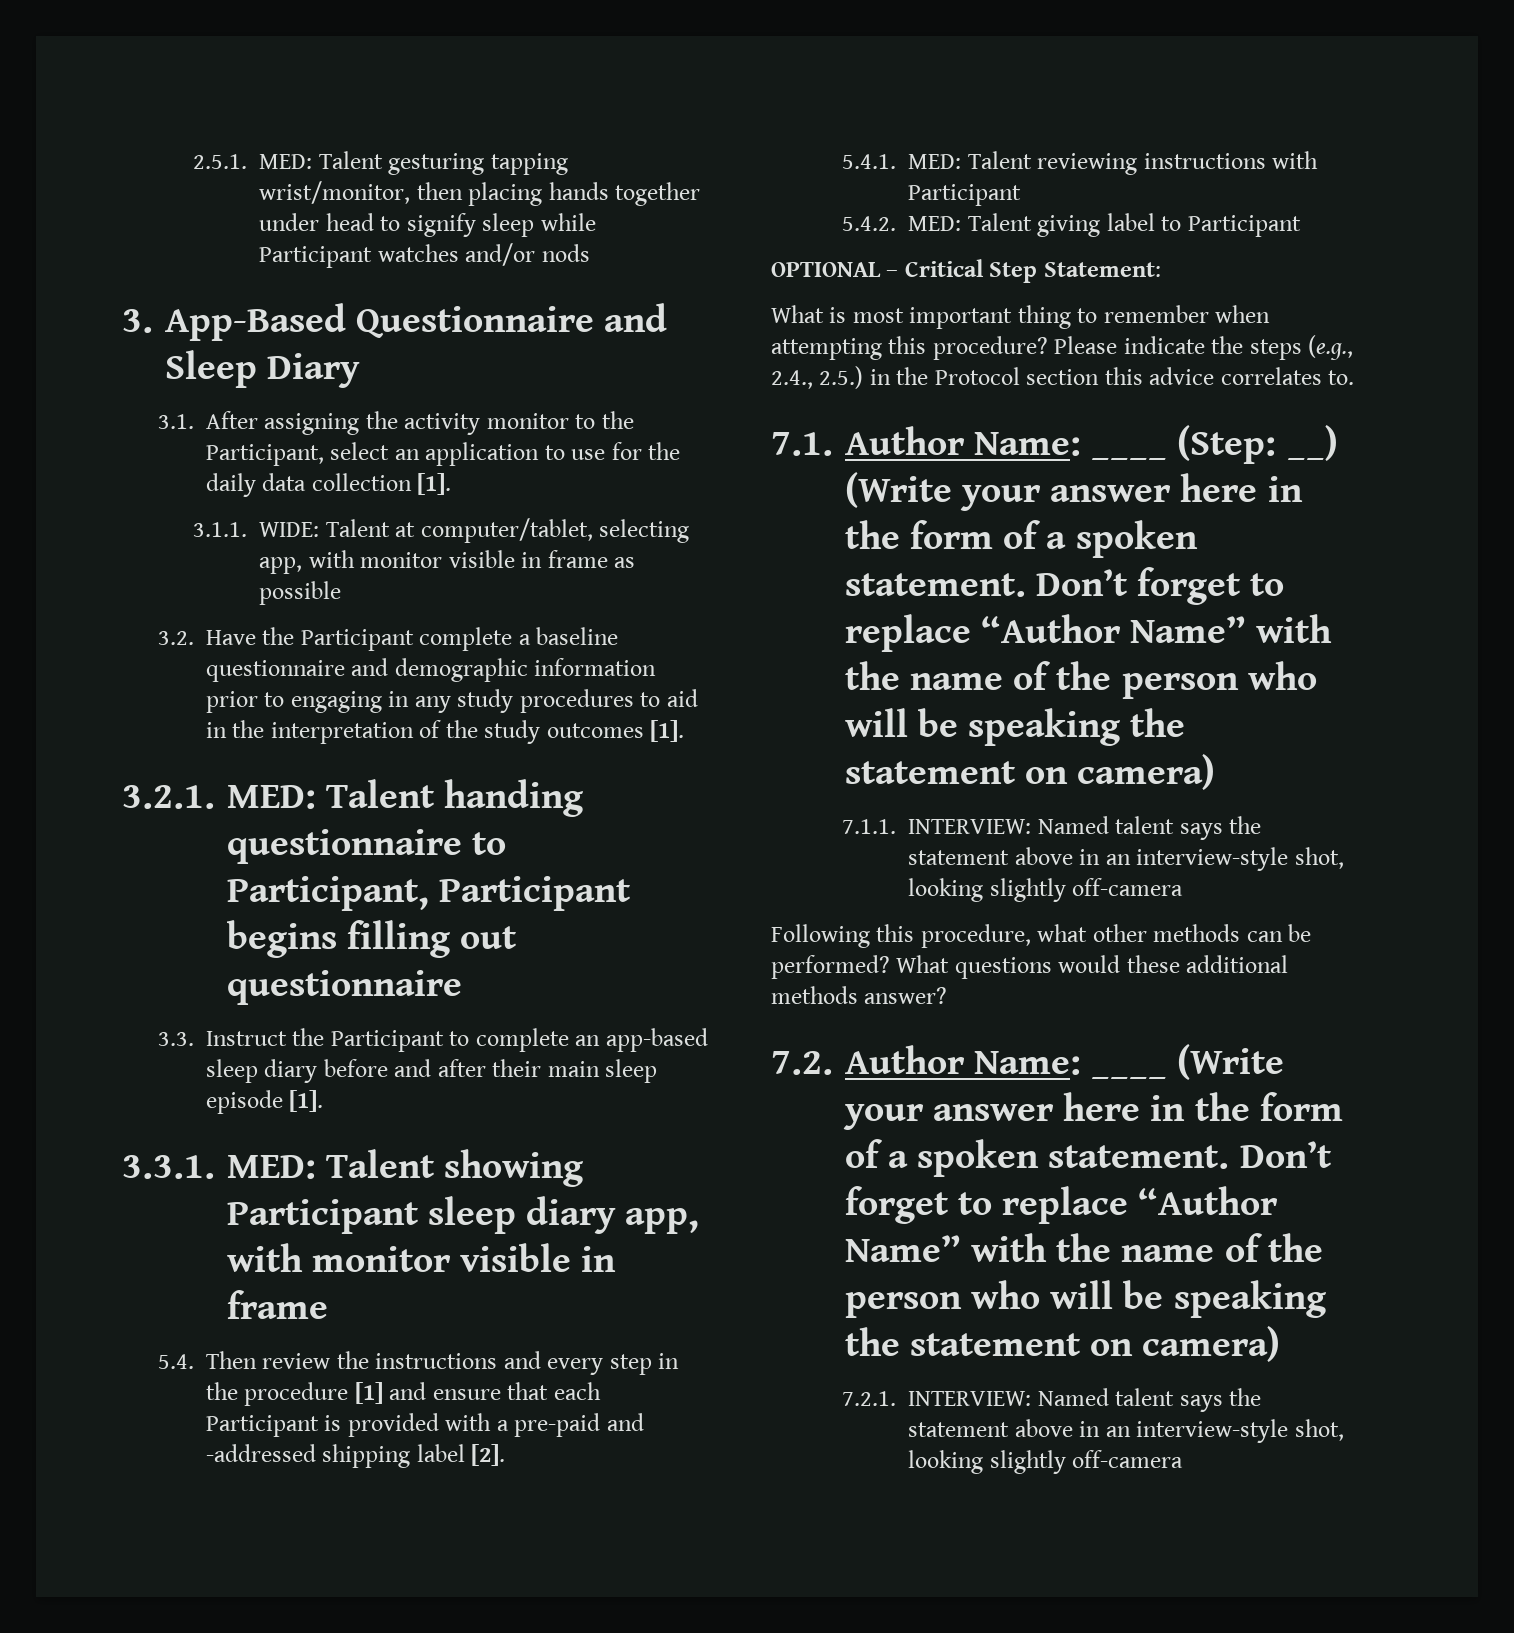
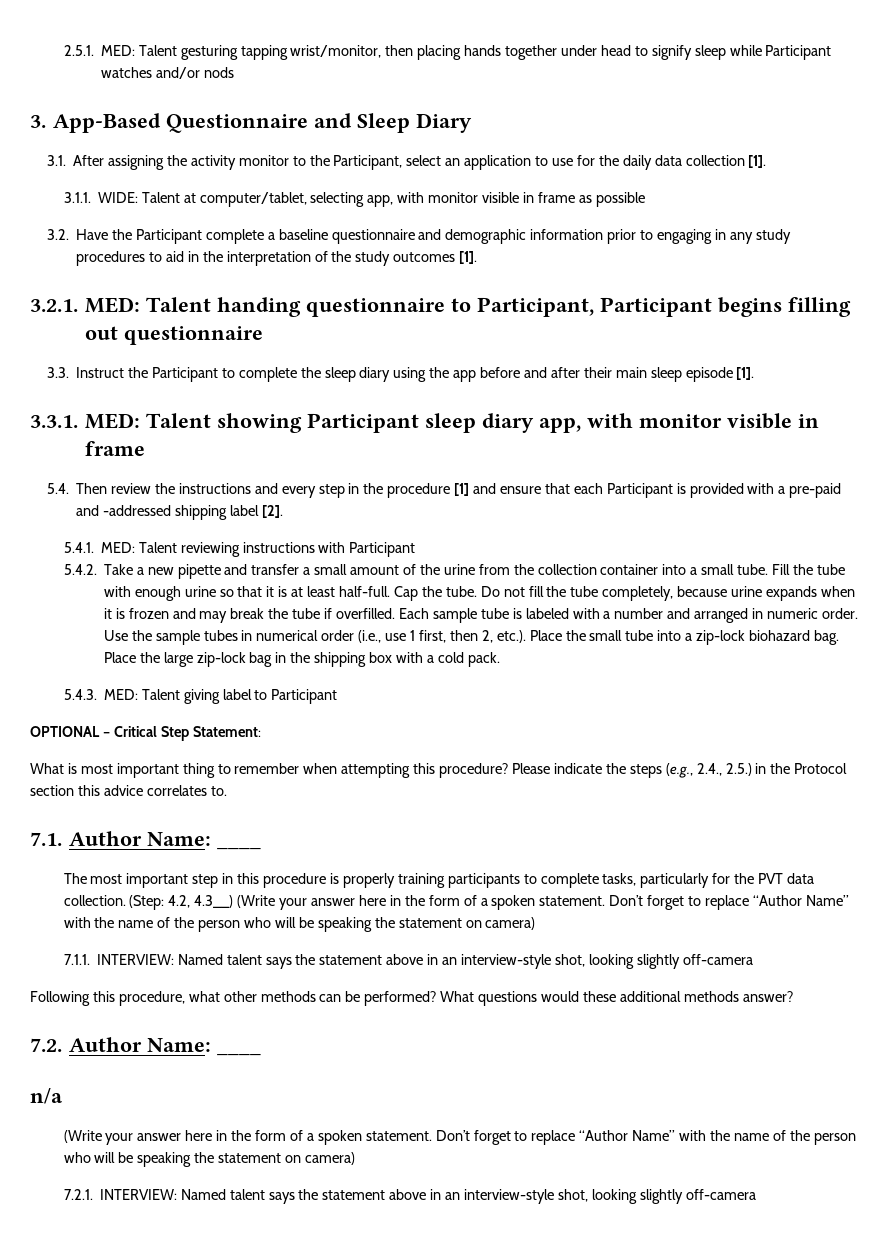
[575,1028,708,1052] [205,1059,318,1083] an app-based sleep diary -> [300,367,477,382] the sleep diary using the app
(897, 223) none -> [103,564,845,579] [103,586,855,601] [103,608,858,623] [103,630,839,645] [103,652,500,667] [63,689,97,700] Take a new pipette and transfer a small amount of the urine from the collection container into a small tube. Fill the tube with enough urine so that it is at least half-full. Cap the tube. Do not fill the tube completely, because urine expands when it is frozen and may break the tube if overfilled. Each sample tube is labeled with a number and arranged in numeric order. Use the sample tubes in numerical order (i.e., use 1 first, then 2, etc.). Place the small tube into a zip-lock biohazard bag. Place the large zip-lock bag in the shipping box with a cold pack. // 5.4.3.
[1177,425,1338,464] (Step: __) -> [63,873,815,888] [63,895,234,910] // The most important step in this procedure is properly training participants to complete tasks, particularly for the PVT data collection. (Step: 4.2, 4.3__)
(1168, 1076) none -> [30,1088,63,1104] // n/a //

